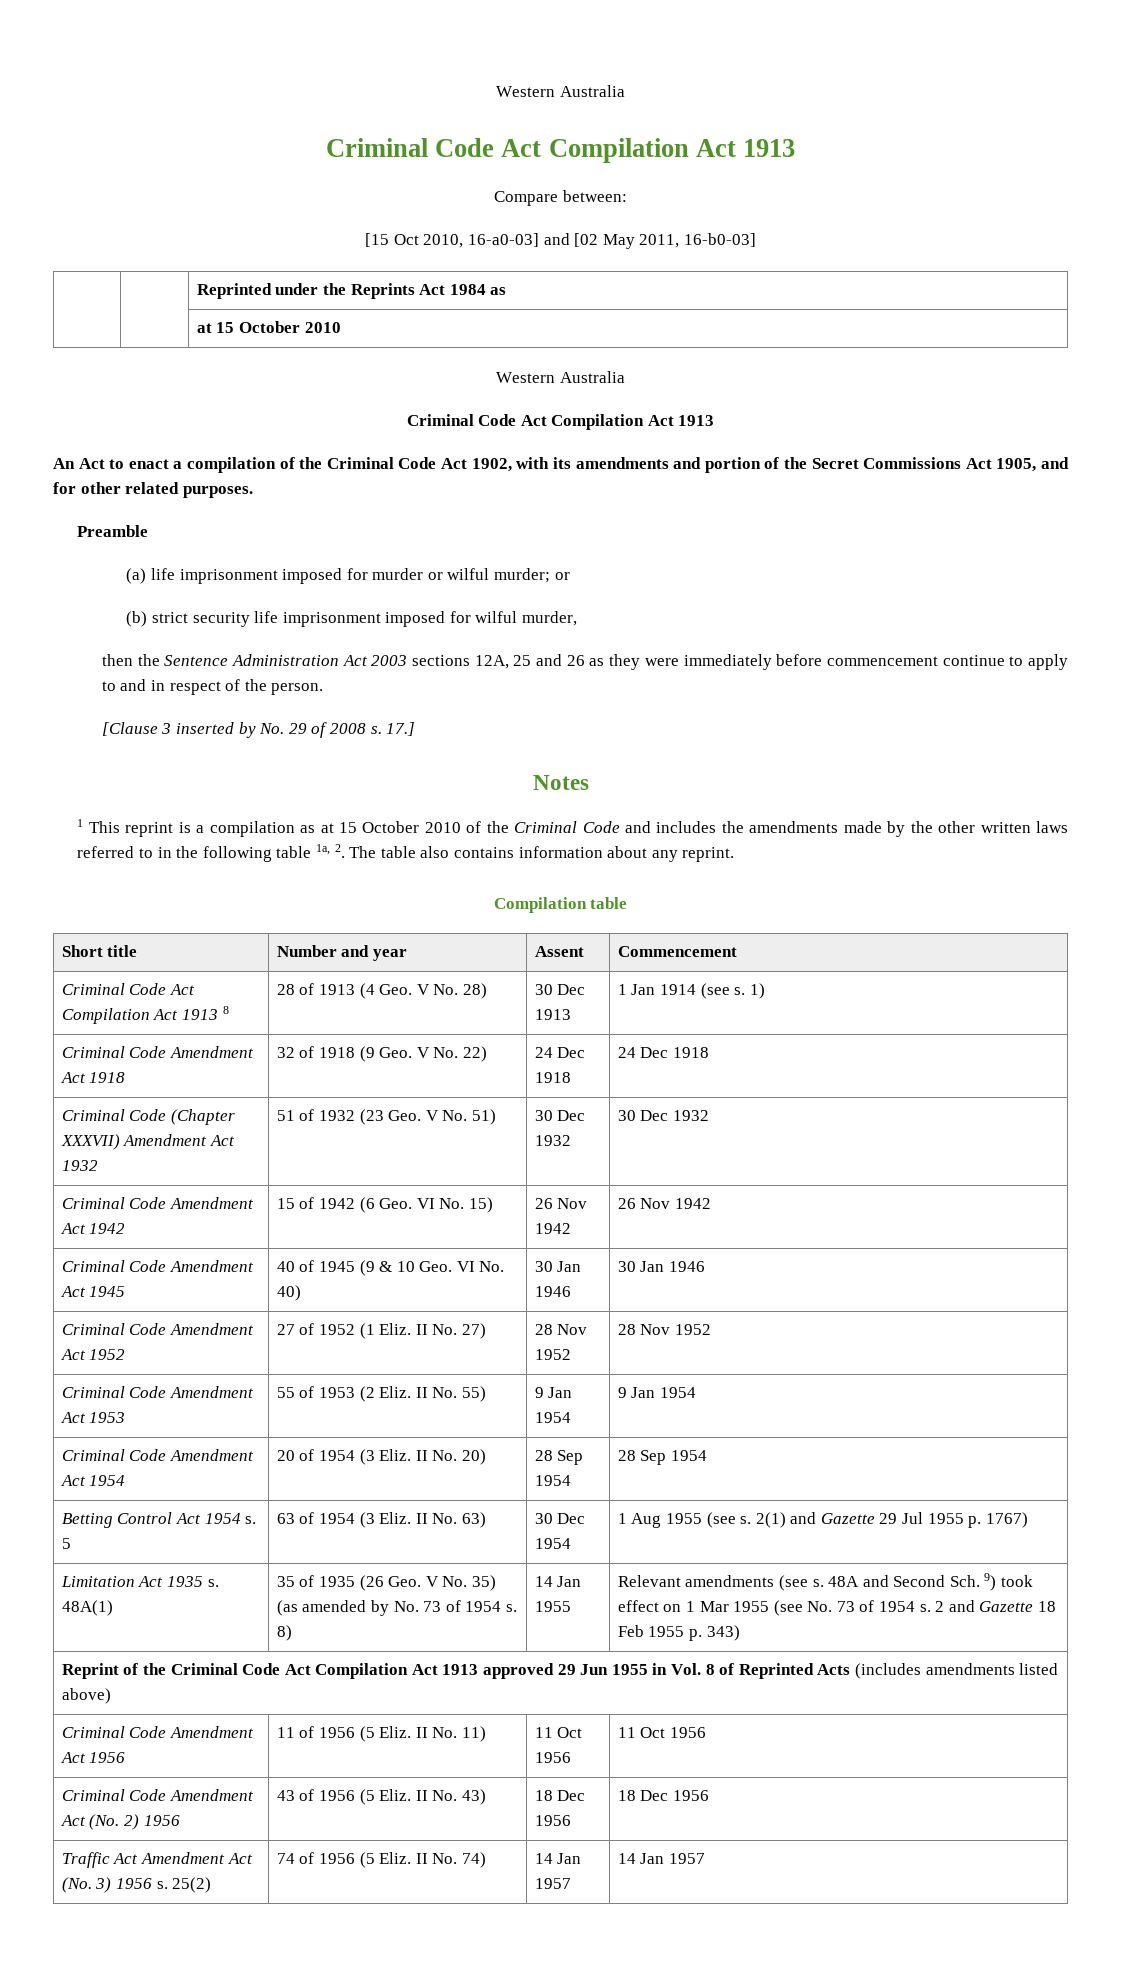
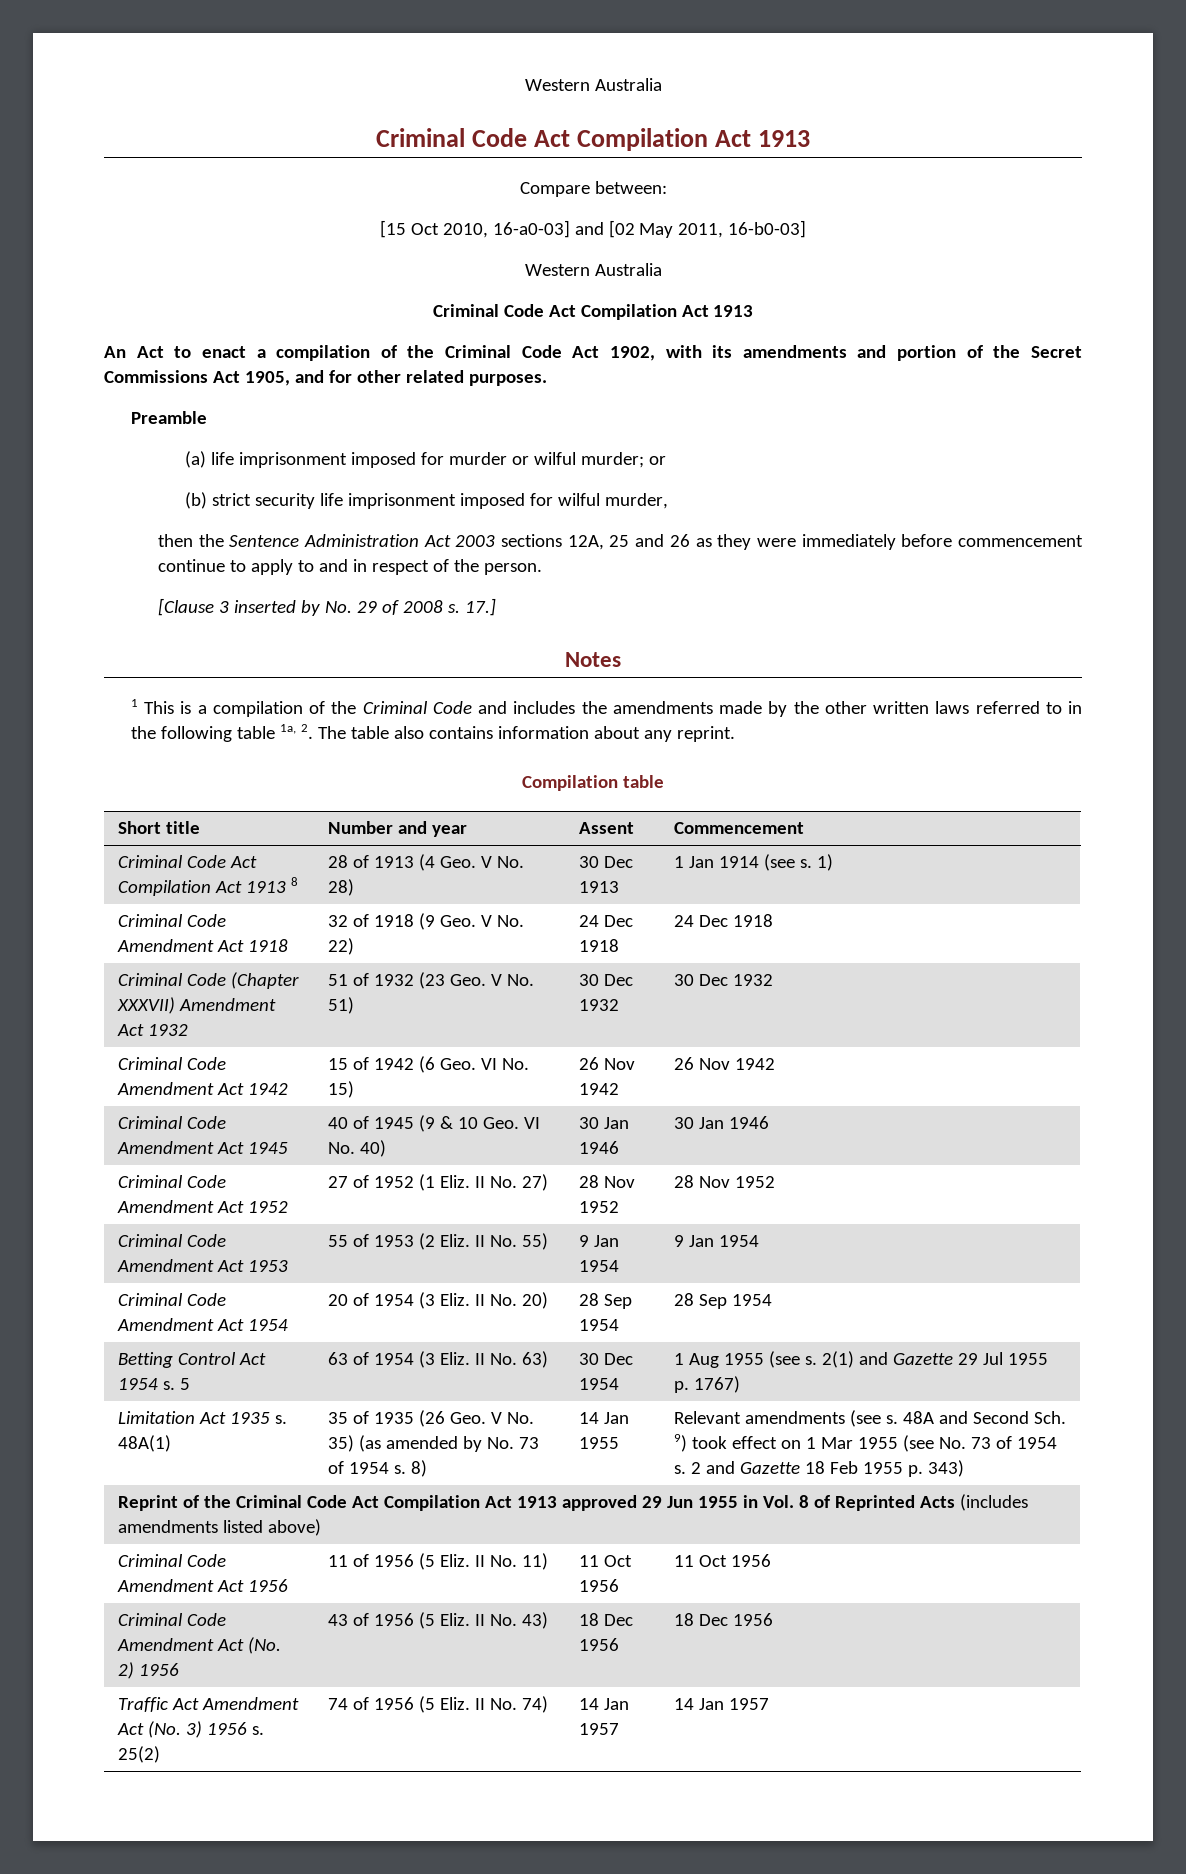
[196,283,507,299] [196,321,341,333] // | | Reprinted under the Reprints Act 1984 as // | | at 15 October 2010 -> (807, 229) none
[125,822,174,837] reprint -> (175, 707) none
[300,821,461,833] as at 15 October 2010 -> (303, 709) none

